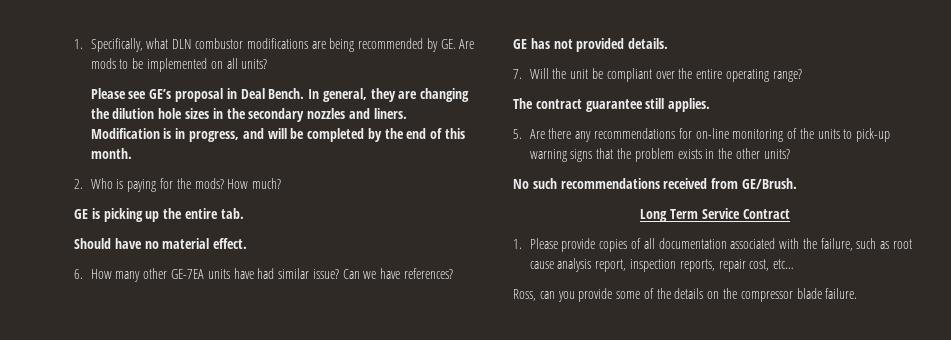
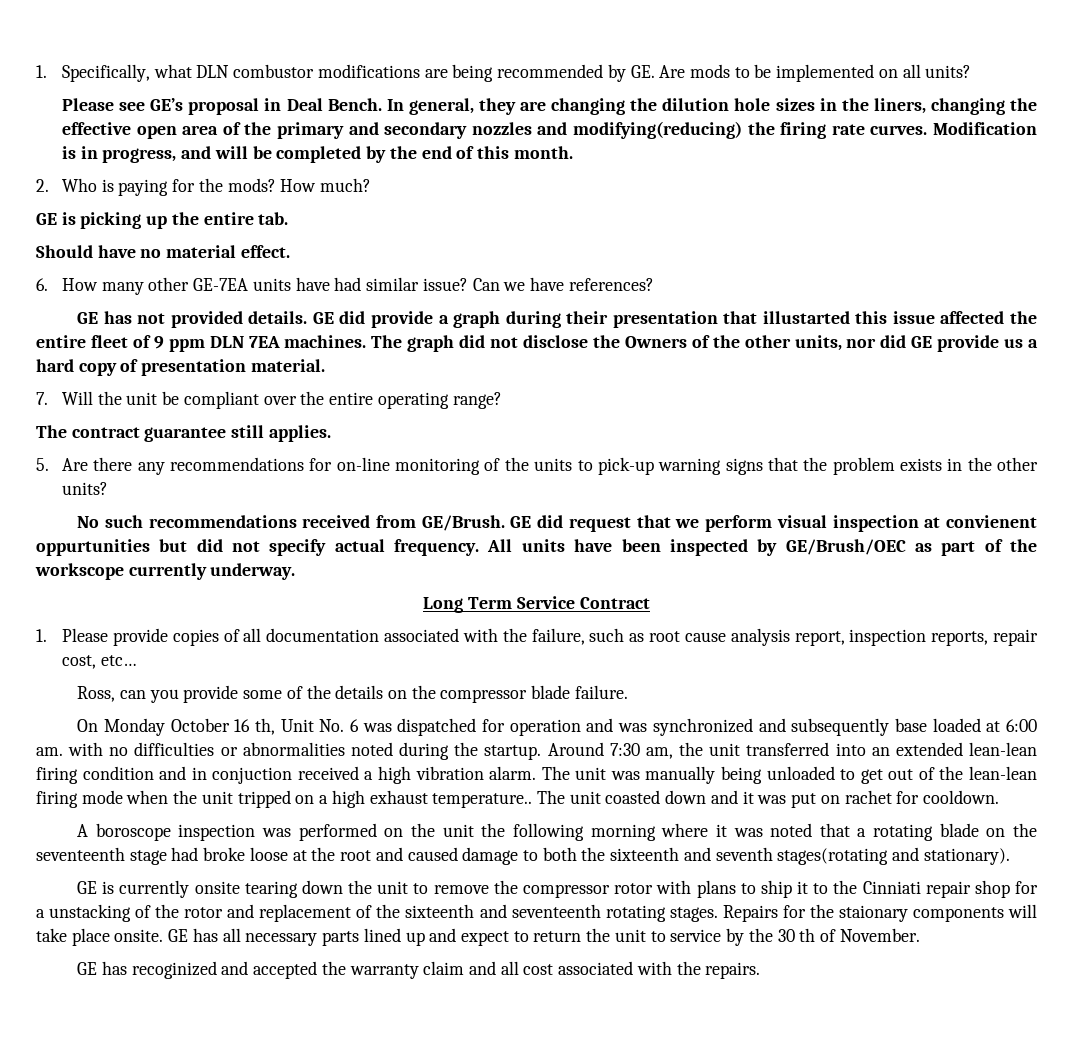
[248,108,407,122] secondary nozzles and liners. -> [873,98,1038,115] [62,121,928,139] liners, changing the effective open area of the primary and secondary nozzles and modifying(reducing) the firing rate curves.
(669, 43) none -> [312,311,1038,328] [36,335,1038,352] [36,359,325,376] GE did provide a graph during their presentation that illustarted this issue affected the entire fleet of 9 ppm DLN 7EA machines. The graph did not disclose the Owners of the other units, nor did GE provide us a hard copy of presentation material.
(797, 183) none -> [510,515,1038,532] [36,539,1038,556] [35,563,296,580] GE did request that we perform visual inspection at convienent oppurtunities but did not specify actual frequency. All units have been inspected by GE/Brush/OEC as part of the workscope currently underway.
(858, 293) none -> [77,718,1038,736] [36,742,1037,760] [36,766,1037,784] [36,790,999,808] [77,823,1037,841] [36,847,1010,865] [77,880,1038,898] [36,904,1038,922] [36,928,920,946] [77,961,761,979] // On Monday October 16 th, Unit No. 6 was dispatched for operation and was synchronized and subsequently base loaded at 6:00 am. with no difficulties or abnormalities noted during the startup. Around 7:30 am, the unit transferred into an extended lean-lean firing condition and in conjuction received a high vibration alarm. The unit was manually being unloaded to get out of the lean-lean firing mode when the unit tripped on a high exhaust temperature.. The unit coasted down and it was put on rachet for cooldown. // A boroscope inspection was performed on the unit the following morning where it was noted that a rotating blade on the seventeenth stage had broke loose at the root and caused damage to both the sixteenth and seventh stages(rotating and stationary). // GE is currently onsite tearing down the unit to remove the compressor rotor with plans to ship it to the Cinniati repair shop for a unstacking of the rotor and replacement of the sixteenth and seventeenth rotating stages. Repairs for the staionary components will take place onsite. GE has all necessary parts lined up and expect to return the unit to service by the 30 th of November. // GE has recoginized and accepted the warranty claim and all cost associated with the repairs.

